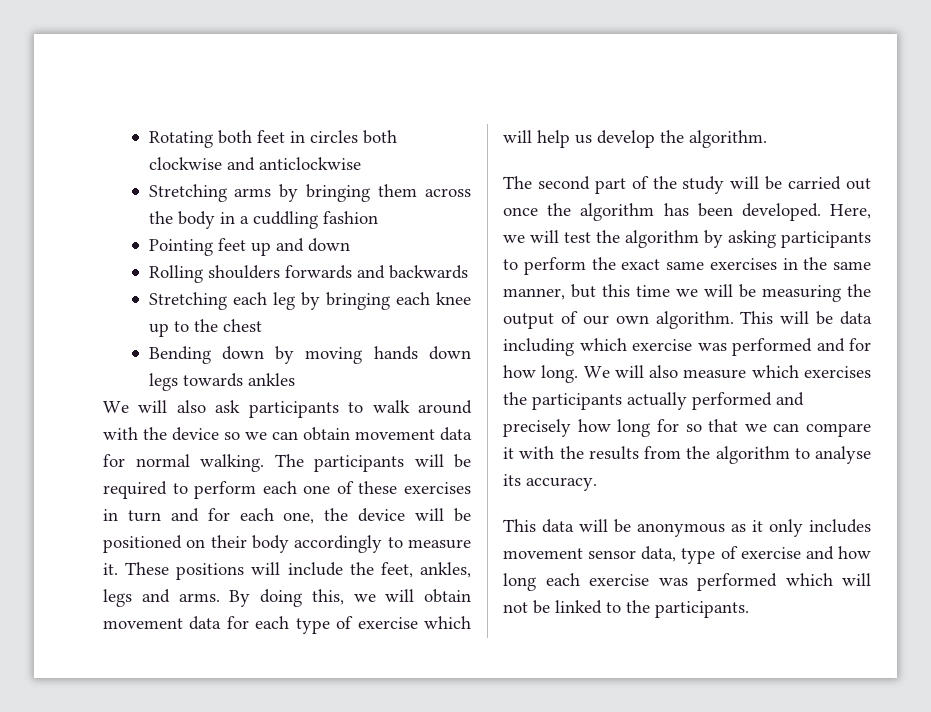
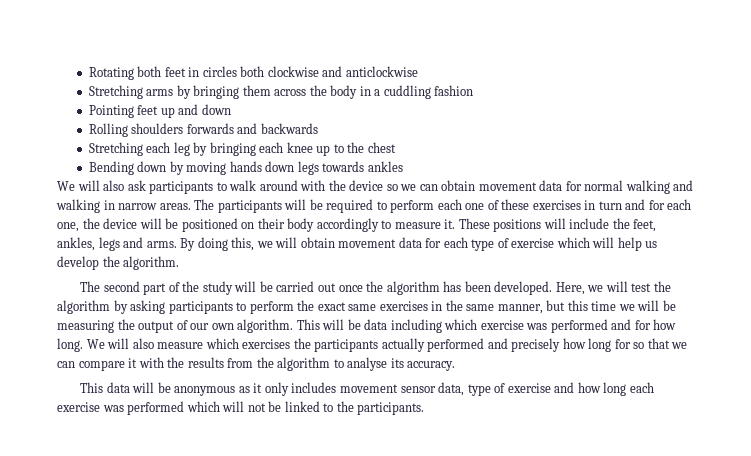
[200,454,264,472] walking. -> [625,180,694,194] [56,199,191,213] walking and walking in narrow areas.

